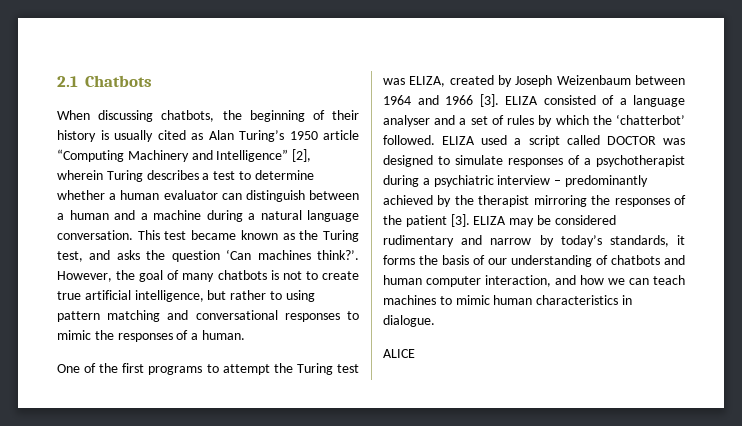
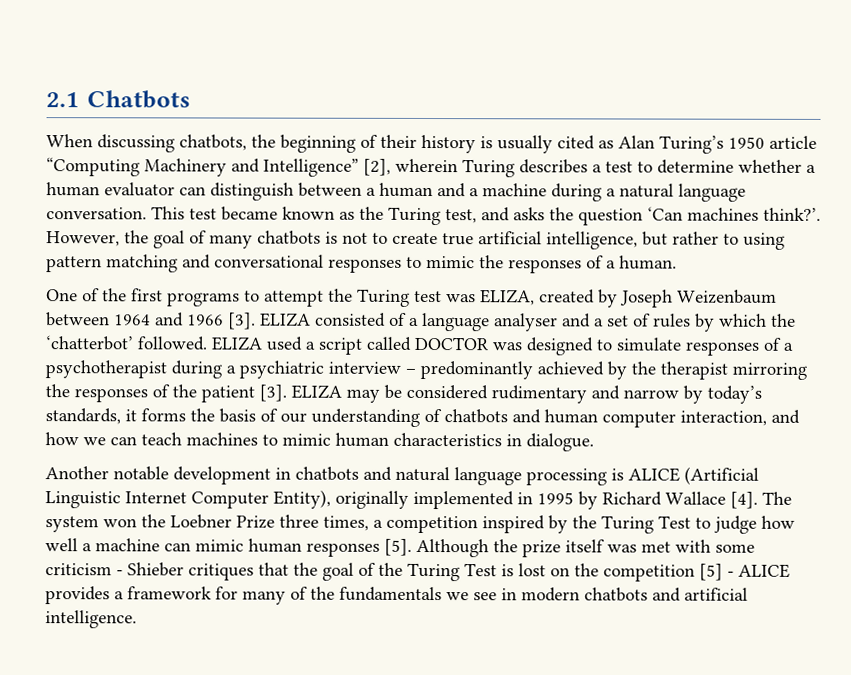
[383,349,415,358] ALICE -> [45,466,759,486] [45,489,792,510] [45,514,795,534] [45,538,755,558] [45,562,790,582] [45,586,748,605] [45,610,137,629] Another notable development in chatbots and natural language processing is ALICE (Artificial Linguistic Internet Computer Entity), originally implemented in 1995 by Richard Wallace [4]. The system won the Loebner Prize three times, a competition inspired by the Turing Test to judge how well a machine can mimic human responses [5]. Although the prize itself was met with some criticism - Shieber critiques that the goal of the Turing Test is lost on the competition [5] - ALICE provides a framework for many of the fundamentals we see in modern chatbots and artificial intelligence.

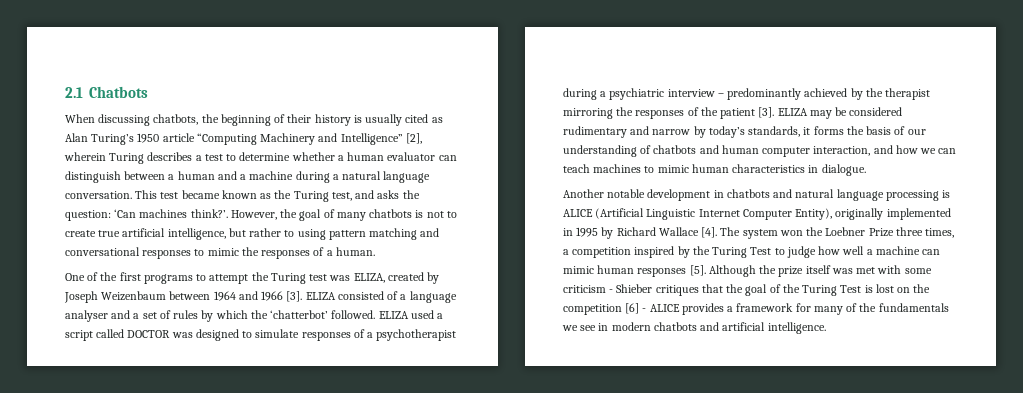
[578,208,643,226] question -> [65,210,111,221] question:
[699,563,723,581] [5] -> [625,303,640,314] [6]

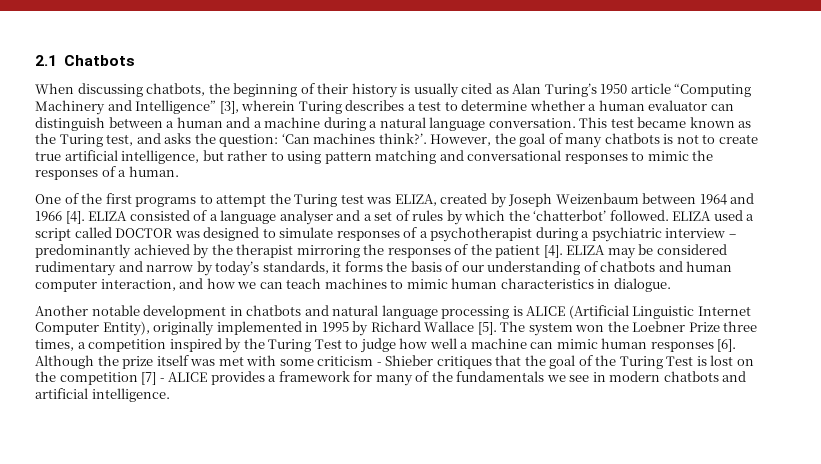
[405,133,422,144] [2], -> [219,101,239,114] [3],
[286,291,303,302] [3]. -> [65,211,85,224] [4].
[758,107,775,118] [3]. -> [543,245,563,258] [4].
[701,227,718,238] [4]. -> [477,322,497,335] [5].
[689,265,706,276] [5]. -> [717,339,737,352] [6].
[625,303,640,314] [6] -> [141,372,157,385] [7]

